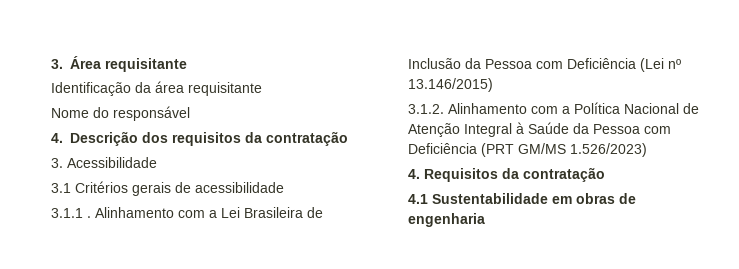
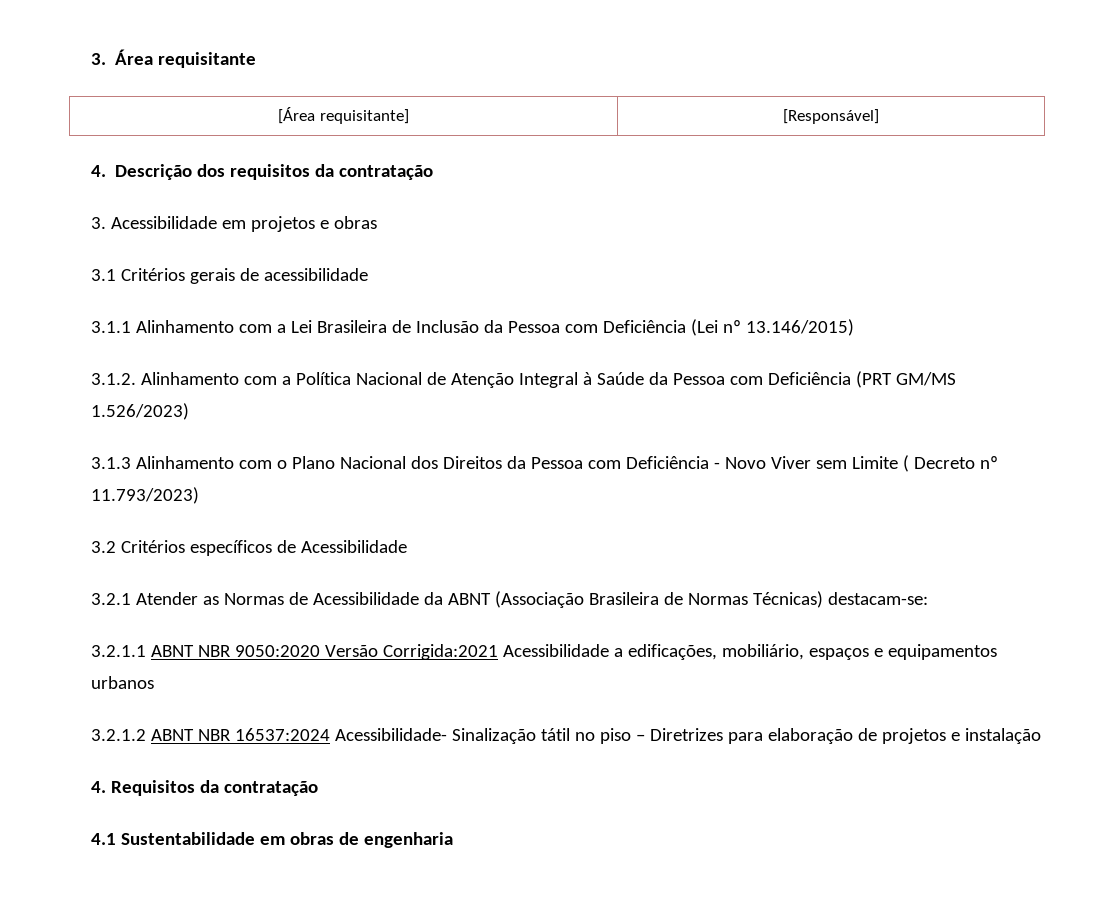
[50,81,262,96] [50,106,190,121] // Identificação da área requisitante // Nome do responsável -> [278,107,409,124] [783,109,879,124] // [Área requisitante] | [Responsável]
(157, 162) none -> [221,216,377,232] em projetos e obras
[86,216,91,218] . -> (131, 327) none
(647, 150) none -> [90,455,998,472] [90,487,199,504] [90,540,407,556] [90,591,928,608] [90,644,997,660] [90,676,154,689] [90,728,1041,744] // 3.1.3 Alinhamento com o Plano Nacional dos Direitos da Pessoa com Deficiência - Novo Viver sem Limite ( Decreto nº 11.793/2023) // 3.2 Critérios específicos de Acessibilidade // 3.2.1 Atender as Normas de Acessibilidade da ABNT (Associação Brasileira de Normas Técnicas) destacam-se: // 3.2.1.1 ABNT NBR 9050:2020 Versão Corrigida:2021 Acessibilidade a edificações, mobiliário, espaços e equipamentos urbanos // 3.2.1.2 ABNT NBR 16537:2024 Acessibilidade- Sinalização tátil no piso – Diretrizes para elaboração de projetos e instalação

